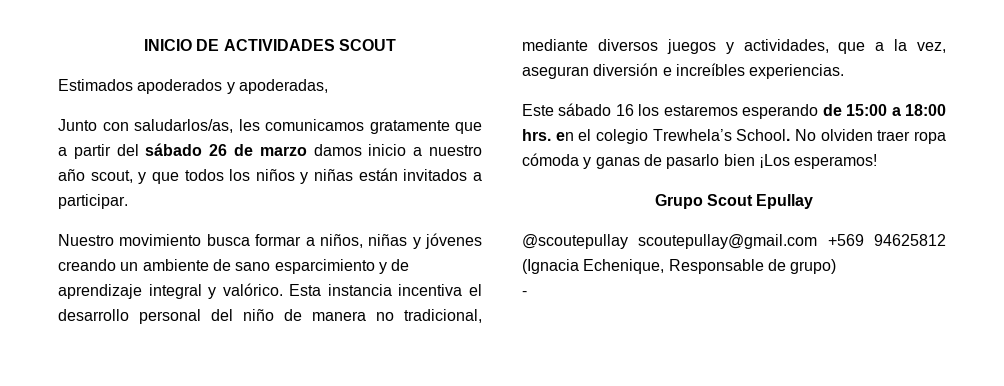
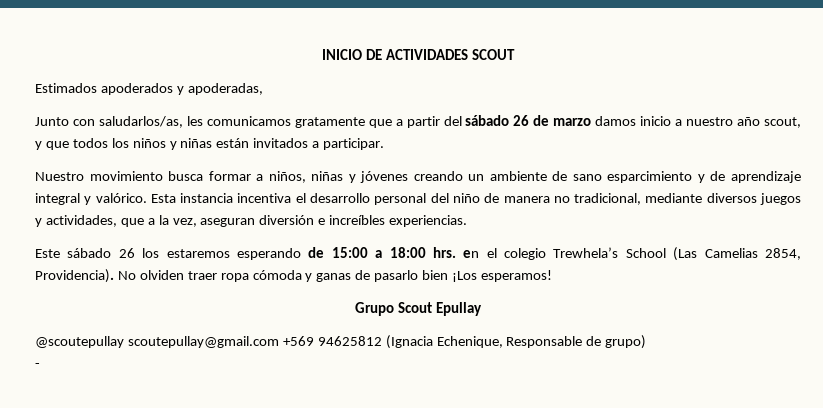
[615,104,634,116] 16 -> [118,248,135,258] 26
[736,129,791,141] School. -> [625,247,802,261] [35,269,114,283] School (Las Camelias 2854, Providencia).

